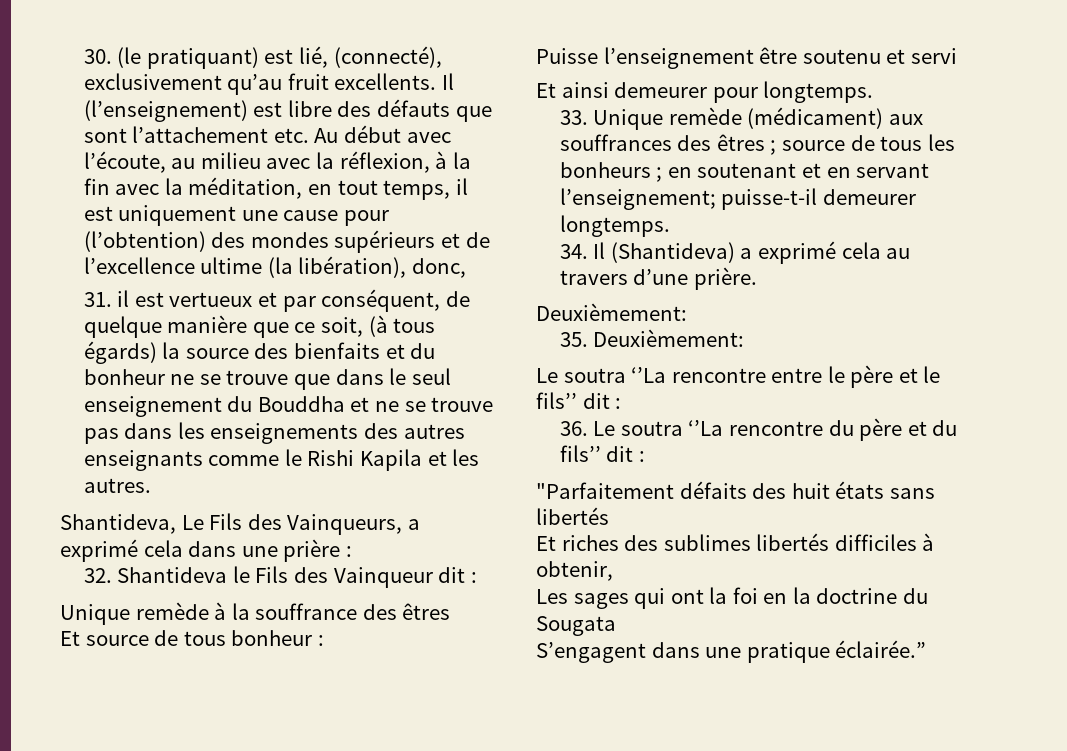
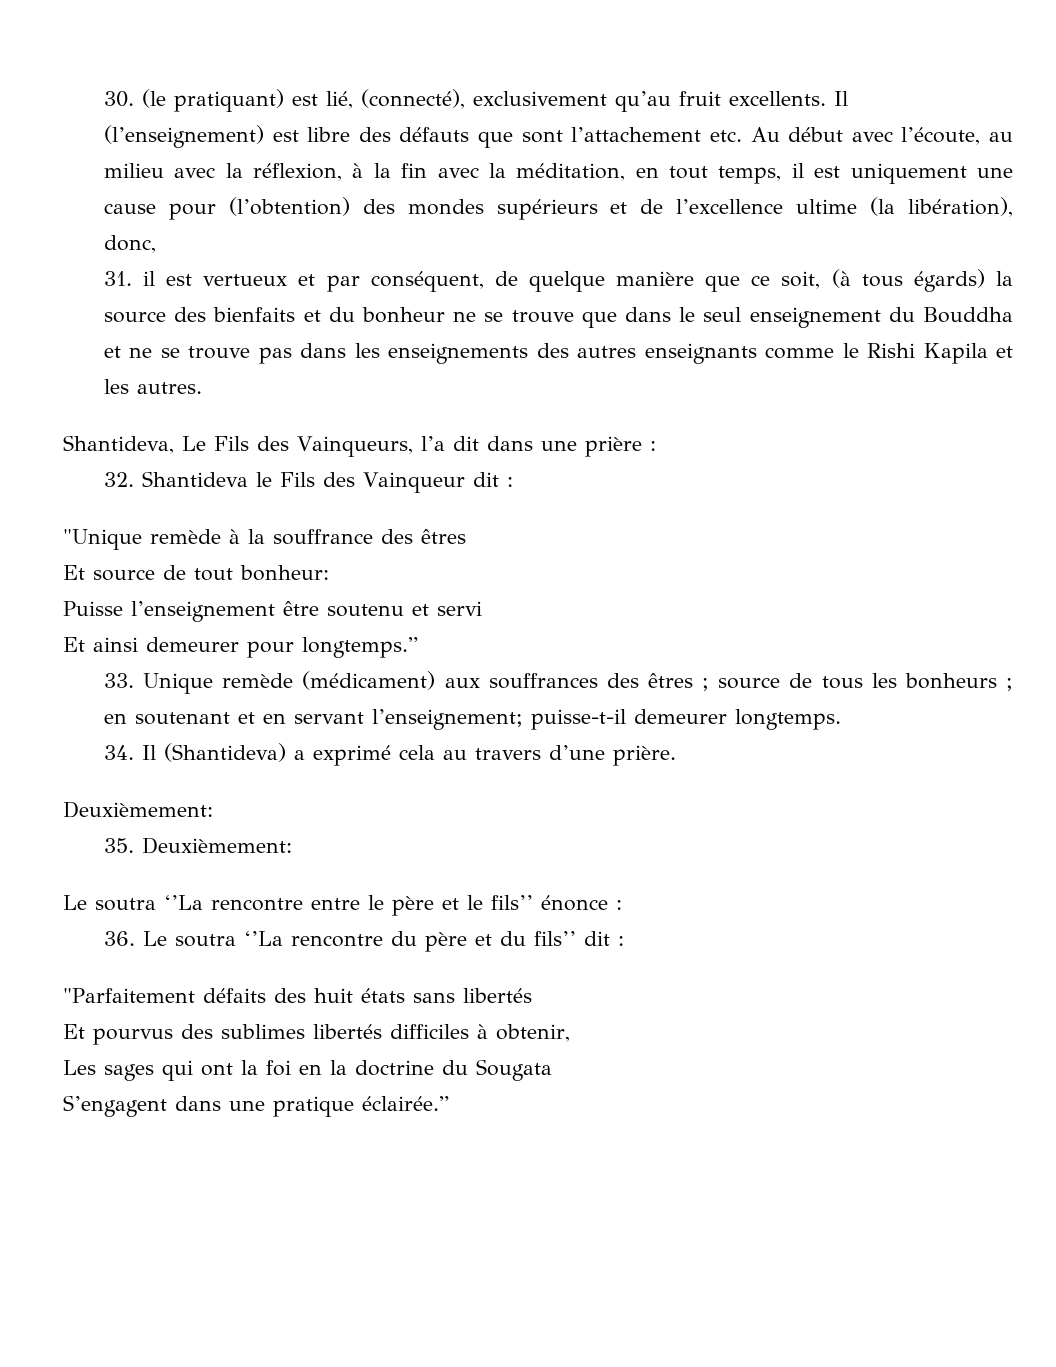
[407,519,420,530] [60,539,183,562] a exprimé cela -> [420,436,479,451] l’a dit
[60,604,130,625] Unique -> [63,529,142,550] "Unique
[183,630,324,646] tous bonheur : -> [194,565,329,581] tout bonheur:
[763,81,874,103] longtemps. -> [302,637,418,658] longtemps.”
[582,393,610,409] dit -> [541,895,608,911] énonce
[561,535,619,551] riches -> [93,1028,173,1045] pourvus

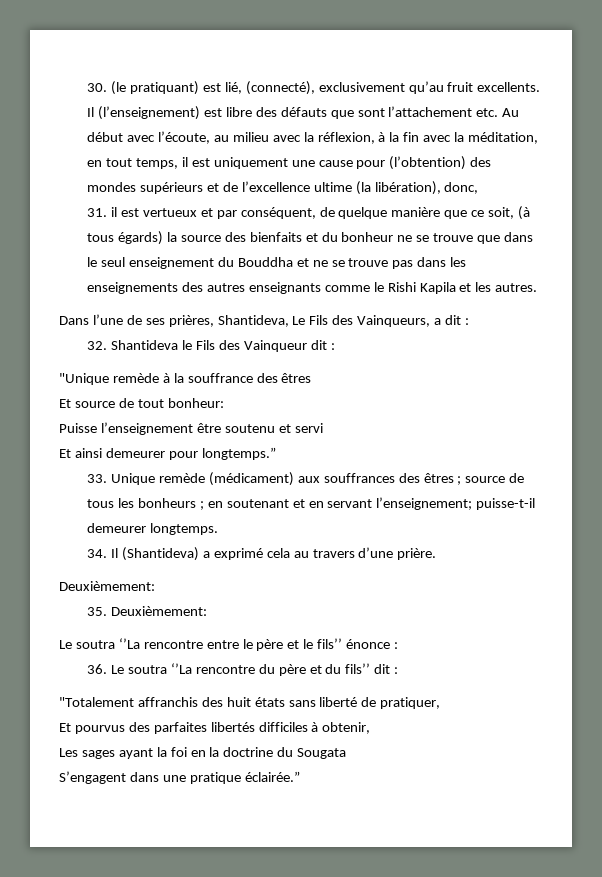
(202, 388) none -> [59,314,214,327] Dans l’une de ses prières,
[420,436,642,457] l’a dit dans une prière -> [434,315,462,325] a dit
[63,988,266,1003] "Parfaitement défaits -> [59,697,198,707] "Totalement affranchis
[462,988,532,1003] libertés -> [319,697,441,709] liberté de pratiquer,
[221,1024,305,1039] sublimes -> [153,722,207,734] parfaites
[162,1060,233,1081] qui ont -> [118,748,153,759] ayant

